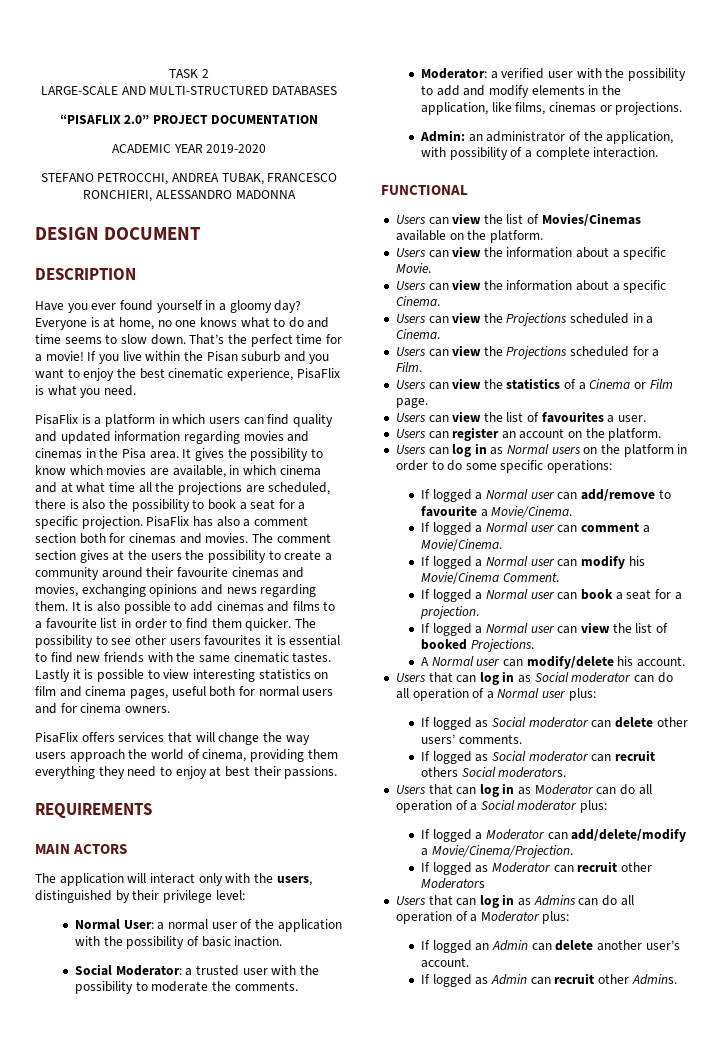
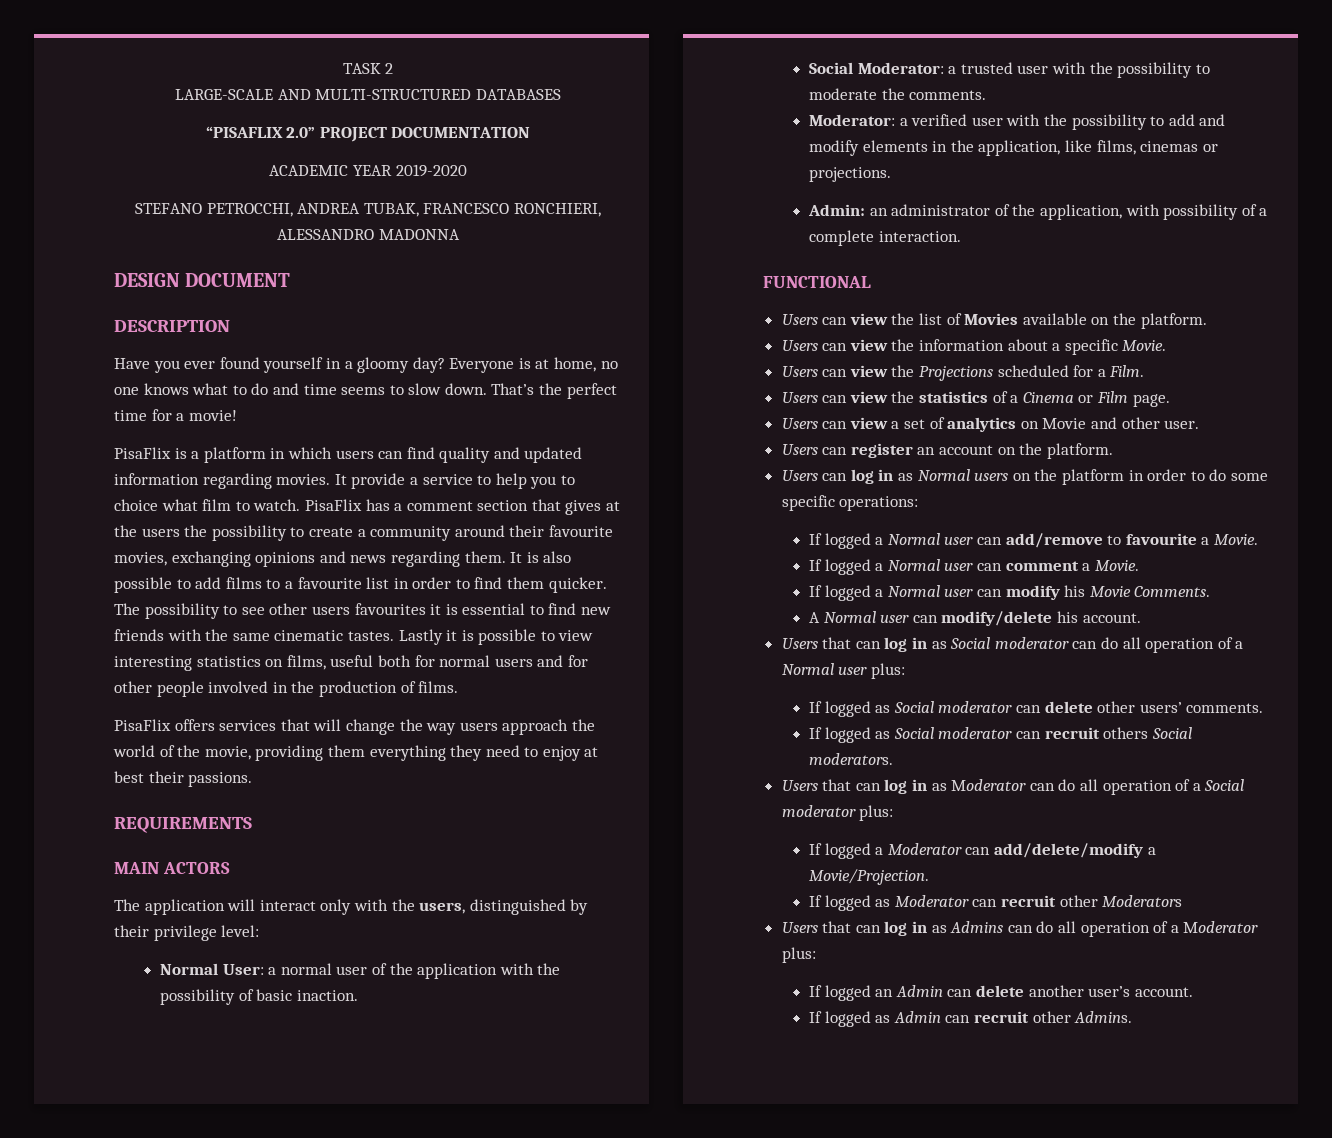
[87,351,330,364] [35,368,340,381] [35,385,136,398] If you live within the Pisan suburb and you want to enjoy the best cinematic experience, PisaFlix is what you need. -> (237, 415) none
[243,431,310,442] [35,448,323,461] [35,465,321,478] [35,482,331,495] [35,499,306,512] [35,516,143,529] movies and cinemas in the Pisa area. It gives the possibility to know which movies are available, in which cinema and at what time all the projections are scheduled, there is also the possibility to book a seat for a specific projection. -> [276,473,575,489] [114,499,301,511] movies. It provide a service to help you to choice what film to watch.
[216,516,240,527] also -> (390, 505) none
[79,533,331,544] [35,550,76,560] both for cinemas and movies. The comment section -> [531,499,561,511] that
[231,567,305,578] cinemas and -> (613, 531) none
[216,601,290,612] cinemas and -> (222, 583) none
[35,686,168,699] film and cinema pages, -> [286,655,326,670] films,
[80,703,170,714] cinema owners. -> [114,681,459,697] other people involved in the production of films.
[202,749,247,762] cinema, -> [177,745,251,760] the movie,
[541,213,641,226] Movies/Cinemas -> [964,313,1019,325] Movies
[395,279,667,293] [395,296,440,306] [395,312,654,326] [395,329,440,339] // Users can view the information about a specific Cinema. // Users can view the Projections scheduled in a Cinema. -> (1167, 345) none
[483,411,615,423] the list of favourites a -> [891,417,1160,432] a set of analytics on Movie and other
[491,506,573,518] Movie/Cinema. -> [1213,534,1258,545] Movie.
[421,539,503,551] Movie/Cinema. -> [1094,560,1139,571] Movie.
[421,572,559,584] [421,589,682,602] [420,606,480,619] [421,622,668,636] [421,639,534,652] Movie/Cinema Comment. // If logged a Normal user can book a seat for a projection. // If logged a Normal user can view the list of booked Projections. -> [1089,586,1211,597] Movie Comments.
[431,845,573,858] Movie/Cinema/Projection. -> [808,869,929,885] Movie/Projection.

